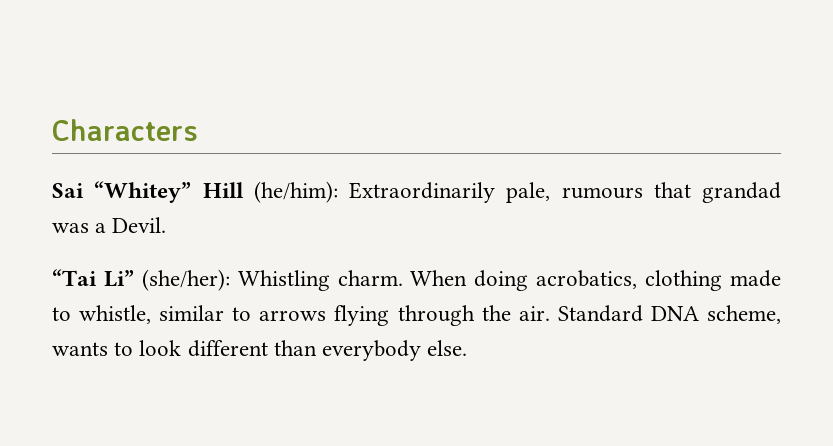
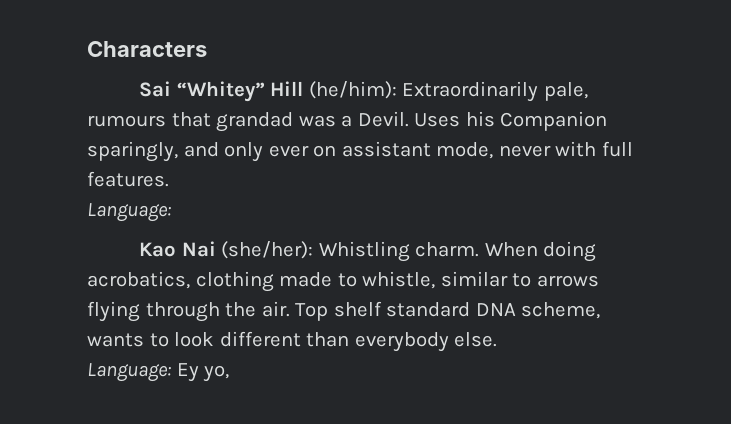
[52,269,134,287] // “Tai Li” -> [414,111,608,131] [87,141,633,162] [87,171,169,187] [87,203,171,222] [139,241,216,257] Uses his Companion sparingly, and only ever on assistant mode, never with full features. // Language: // Kao Nai
[557,305,643,322] Standard -> [295,301,471,321] Top shelf standard
(468, 348) none -> [87,363,230,382] // Language: Ey yo,

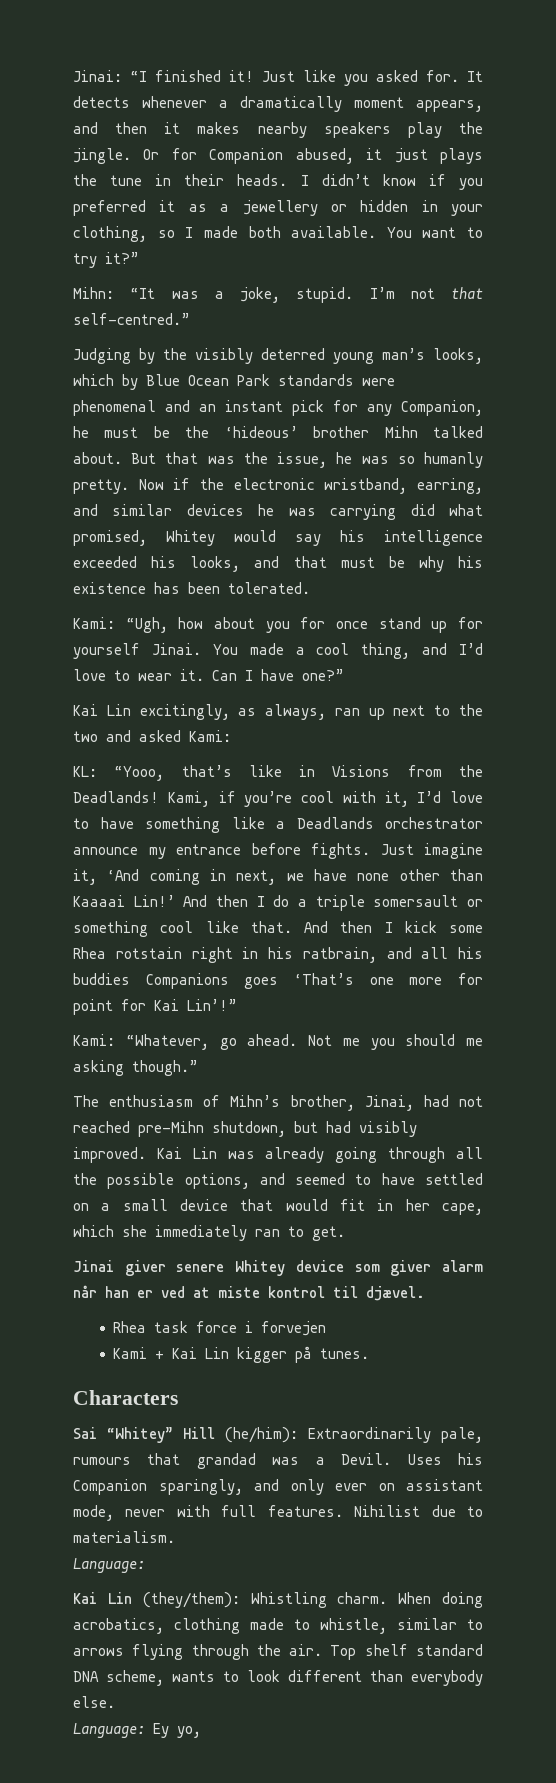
(87, 49) none -> [73,70,483,86] [73,96,483,112] [73,122,483,138] [73,148,483,164] [73,174,483,190] [73,200,483,216] [73,226,483,242] [73,252,139,268] [73,287,483,303] [73,313,190,325] [73,348,483,364] [73,374,395,390] [73,400,483,416] [73,426,483,438] [73,452,484,468] [73,478,483,494] [73,504,483,520] [73,530,483,546] [73,556,483,572] [73,582,310,594] [73,617,483,633] [73,643,483,659] [73,669,344,681] [73,704,483,720] [73,730,231,742] [73,765,483,781] [73,791,483,807] [73,817,483,833] [73,843,483,859] [73,869,483,885] [73,895,483,911] [73,921,483,937] [73,947,483,963] [73,973,484,989] [73,999,237,1015] [73,1034,483,1050] [73,1060,198,1076] [73,1095,484,1111] [73,1121,417,1137] [73,1147,483,1163] [73,1173,483,1189] [73,1199,483,1215] [73,1225,345,1241] [73,1260,484,1276] [73,1285,425,1301] [113,1321,327,1336] [113,1346,370,1363] Jinai: “I finished it! Just like you asked for. It detects whenever a dramatically moment appears, and then it makes nearby speakers play the jingle. Or for Companion abused, it just plays the tune in their heads. I didn’t know if you preferred it as a jewellery or hidden in your clothing, so I made both available. You want to try it?” // Mihn: “It was a joke, stupid. I’m not that self-centred.” // Judging by the visibly deterred young man’s looks, which by Blue Ocean Park standards were phenomenal and an instant pick for any Companion, he must be the ‘hideous’ brother Mihn talked about. But that was the issue, he was so humanly pretty. Now if the electronic wristband, earring, and similar devices he was carrying did what promised, Whitey would say his intelligence exceeded his looks, and that must be why his existence has been tolerated. // Kami: “Ugh, how about you for once stand up for yourself Jinai. You made a cool thing, and I’d love to wear it. Can I have one?” // Kai Lin excitingly, as always, ran up next to the two and asked Kami: // KL: “Yooo, that’s like in Visions from the Deadlands! Kami, if you’re cool with it, I’d love to have something like a Deadlands orchestrator announce my entrance before fights. Just imagine it, ‘And coming in next, we have none other than Kaaaai Lin!’ And then I do a triple somersault or something cool like that. And then I kick some Rhea rotstain right in his ratbrain, and all his buddies Companions goes ‘That’s one more for point for Kai Lin’!” // Kami: “Whatever, go ahead. Not me you should me asking though.” // The enthusiasm of Mihn’s brother, Jinai, had not reached pre-Mihn shutdown, but had visibly improved. Kai Lin was already going through all the possible options, and seemed to have settled on a small device that would fit in her cape, which she immediately ran to get. // Jinai giver senere Whitey device som giver alarm når han er ved at miste kontrol til djævel. // Rhea task force i forvejen // Kami + Kai Lin kigger på tunes. //
[87,203,171,222] [139,241,314,259] // Language: // Kao Nai (she/her): -> [354,1505,483,1517] [73,1531,175,1543] [73,1558,145,1573] [73,1592,240,1608] Nihilist due to materialism. // Language: // Kai Lin (they/them):

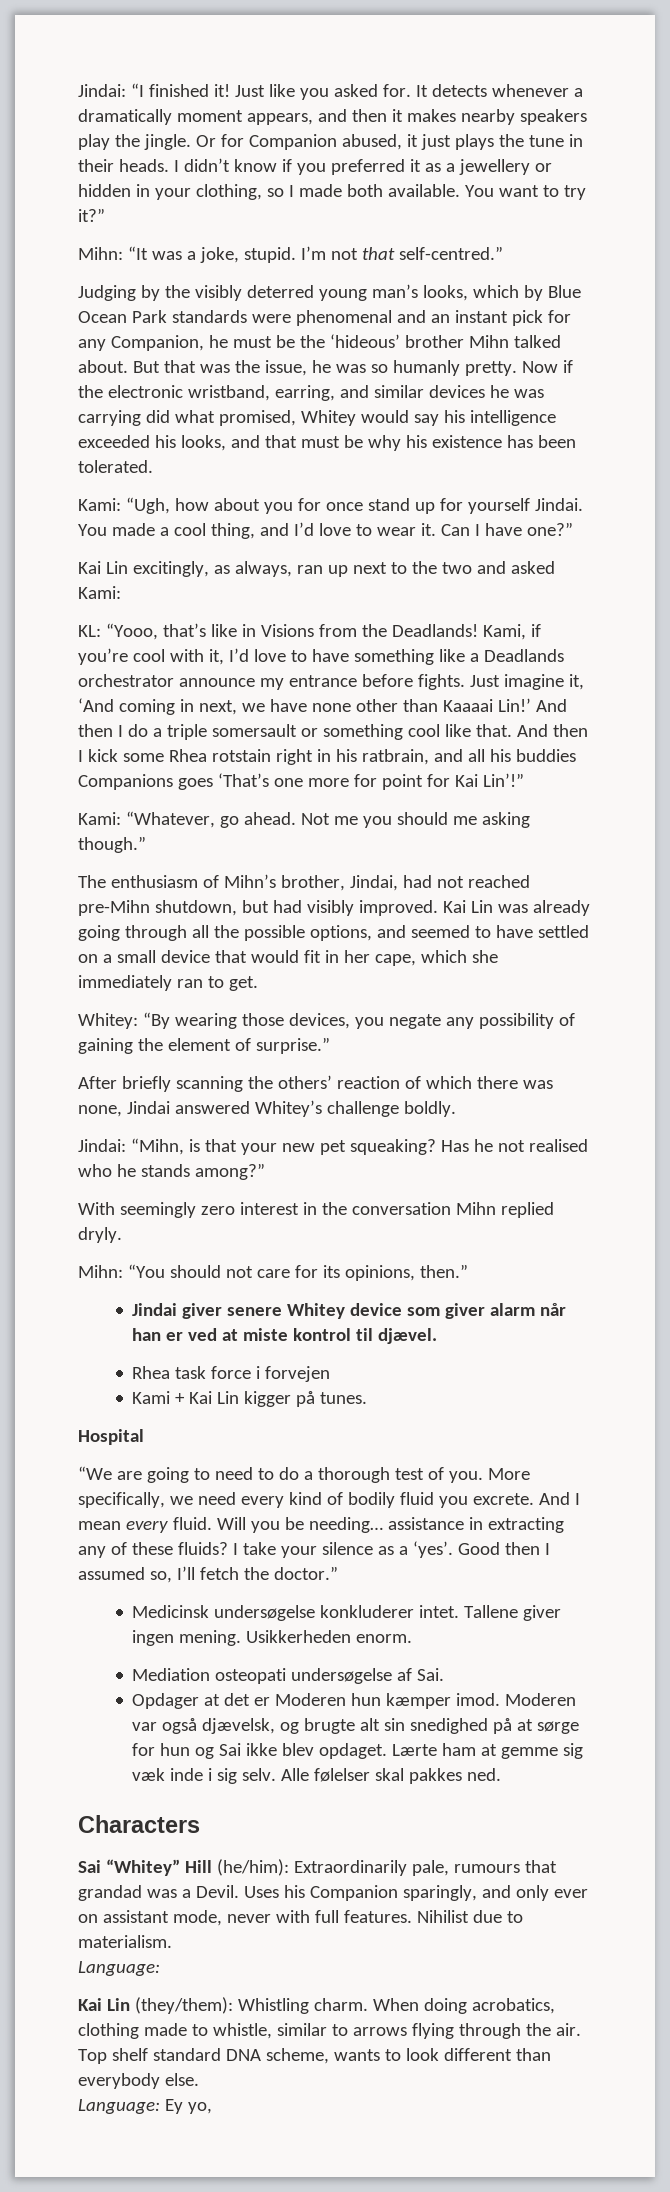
[73,70,122,82] Jinai: -> [78,84,126,97] Jindai:
[151,643,201,655] Jinai. -> [534,498,583,511] Jindai.
[364,1095,414,1111] Jinai, -> [349,875,398,891] Jindai,
[73,1260,114,1272] Jinai -> [78,1012,575,1029] [78,1037,330,1054] [78,1075,553,1092] [78,1100,456,1117] [78,1138,588,1155] [78,1163,265,1180] [78,1202,554,1218] [78,1227,122,1243] [78,1264,468,1281] [132,1303,178,1316] Whitey: “By wearing those devices, you negate any possibility of gaining the element of surprise.” // After briefly scanning the others’ reaction of which there was none, Jindai answered Whitey’s challenge boldly. // Jindai: “Mihn, is that your new pet squeaking? Has he not realised who he stands among?” // With seemingly zero interest in the conversation Mihn replied dryly. // Mihn: “You should not care for its opinions, then.” // Jindai
(370, 1353) none -> [78,1429,144,1445] [78,1466,530,1483] [78,1492,580,1508] [78,1517,564,1533] [78,1541,550,1558] [78,1566,338,1583] [132,1605,562,1621] [132,1630,413,1646] [132,1668,445,1684] [132,1693,577,1709] [132,1718,580,1734] [132,1743,584,1759] [132,1768,502,1784] // Hospital // “We are going to need to do a thorough test of you. More specifically, we need every kind of bodily fluid you excrete. And I mean every fluid. Will you be needing… assistance in extracting any of these fluids? I take your silence as a ‘yes’. Good then I assumed so, I’ll fetch the doctor.” // Medicinsk undersøgelse konkluderer intet. Tallene giver ingen mening. Usikkerheden enorm. // Mediation osteopati undersøgelse af Sai. // Opdager at det er Moderen hun kæmper imod. Moderen var også djævelsk, og brugte alt sin snedighed på at sørge for hun og Sai ikke blev opdaget. Lærte ham at gemme sig væk inde i sig selv. Alle følelser skal pakkes ned.

